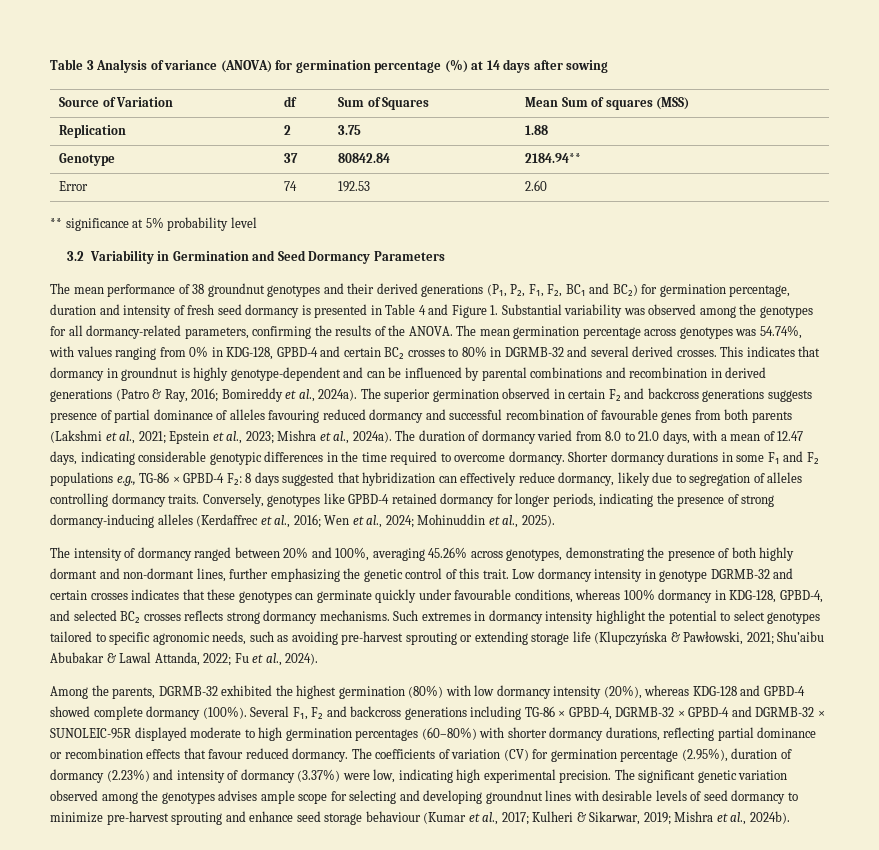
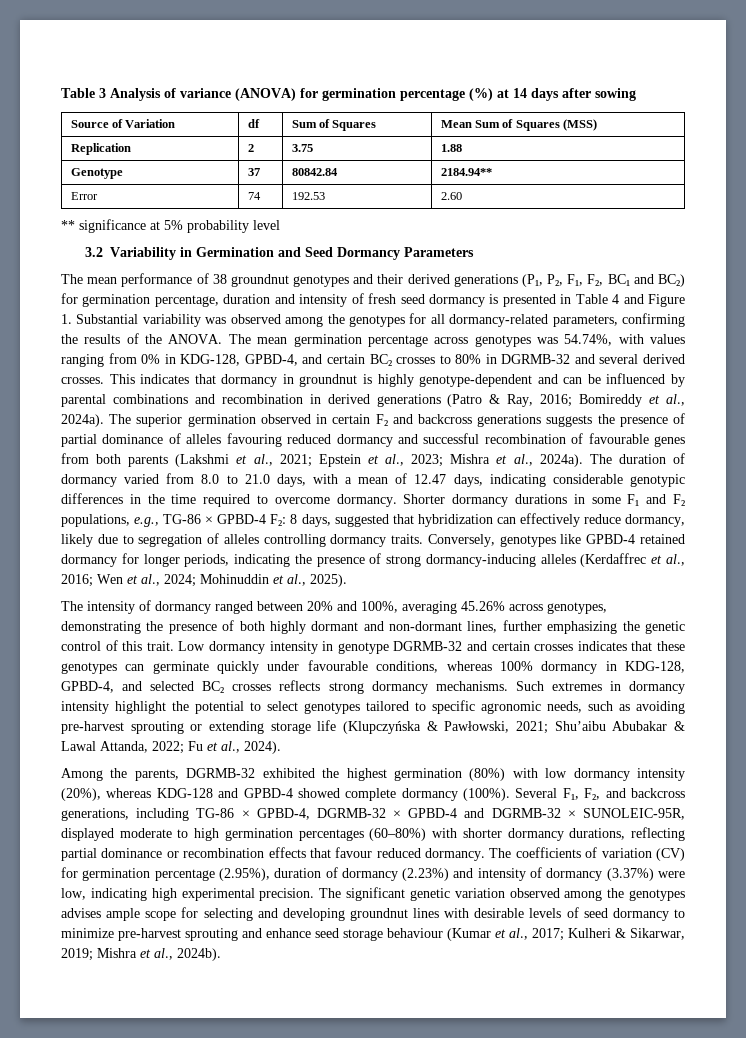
[605,99,653,110] squares -> [515,120,560,131] Squares
[276,347,318,357] GPBD-4 -> [244,354,298,366] GPBD-4,
(812, 396) none -> [597,414,615,424] the
[50,472,113,486] populations -> [61,514,130,527] populations,
[254,472,279,486] days -> [301,514,331,527] days,
[311,706,467,720] F₂ and backcross generations -> [584,788,685,800] [61,808,129,821] F₂, and backcross generations,
[50,728,131,739] SUNOLEIC-95R -> [583,808,685,820] SUNOLEIC-95R,

